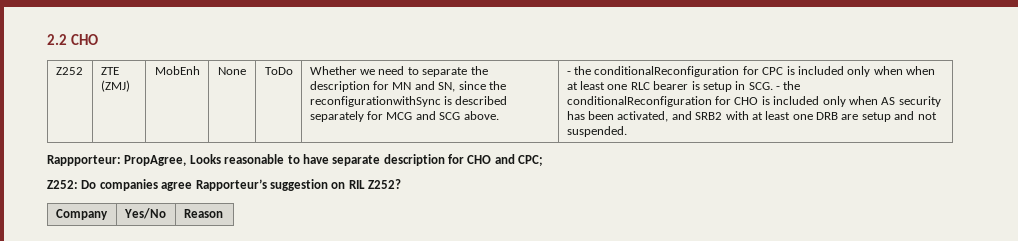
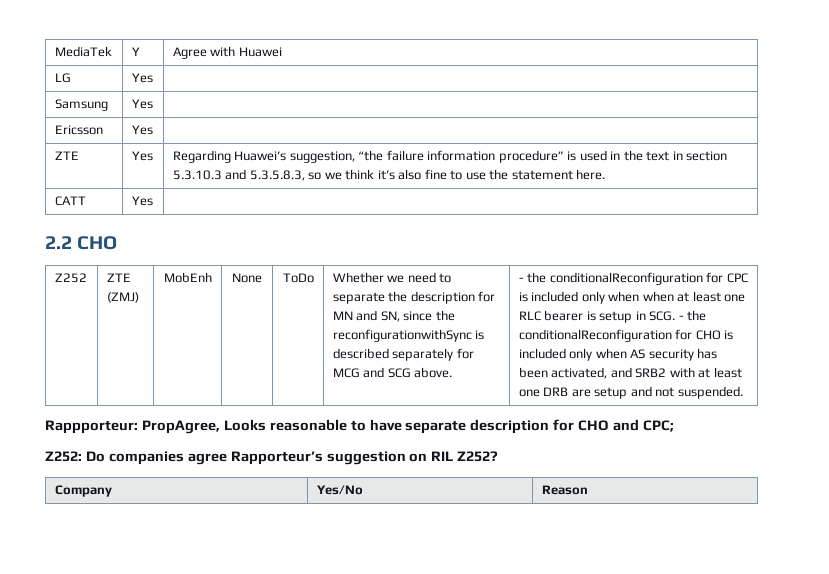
(47, 39) none -> [54,46,112,57] [131,47,140,56] [172,46,282,59] [54,73,71,83] [131,73,153,83] [54,99,108,111] [131,99,153,109] [54,125,103,135] [131,125,153,135] [54,151,79,160] [131,151,153,161] [172,150,728,163] [172,169,606,181] [54,196,86,206] [131,196,153,206] MediaTek | Y | Agree with Huawei // LG | Yes | // Samsung | Yes | // Ericsson | Yes | // ZTE | Yes | Regarding Huawei’s suggestion, “the failure information procedure” is used in the text in section 5.3.10.3 and 5.3.5.8.3, so we think it’s also fine to use the statement here. // CATT | Yes | //

